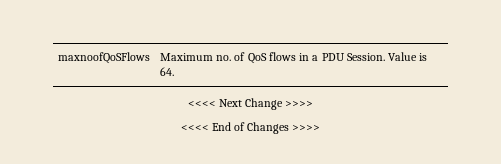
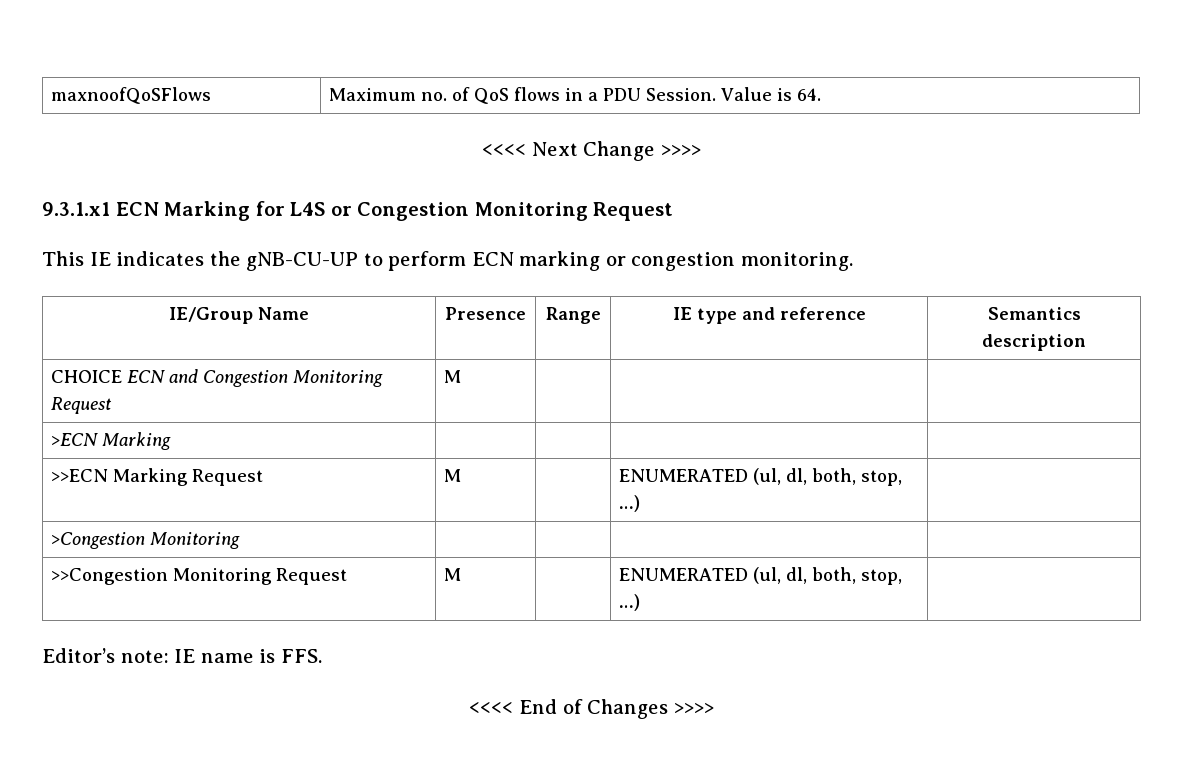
(314, 104) none -> [42,201,674,221] [42,251,853,271] [169,307,309,324] [445,307,526,320] [545,307,601,324] [672,307,866,324] [987,307,1081,320] [982,334,1086,351] [51,369,384,387] [51,397,113,414] [444,370,462,383] [51,432,172,450] [51,468,264,486] [444,469,462,482] [619,468,903,486] [619,495,641,512] [51,532,241,549] [51,568,348,585] [444,568,462,581] [619,567,903,585] [619,594,641,611] [42,648,322,663] // 9.3.1.x1 ECN Marking for L4S or Congestion Monitoring Request // This IE indicates the gNB-CU-UP to perform ECN marking or congestion monitoring. // IE/Group Name | Presence | Range | IE type and reference | Semantics description // CHOICE ECN and Congestion Monitoring Request | M | | | // >ECN Marking | | | | // >>ECN Marking Request | M | | ENUMERATED (ul, dl, both, stop, …) | // >Congestion Monitoring | | | | // >>Congestion Monitoring Request | M | | ENUMERATED (ul, dl, both, stop, …) | // Editor’s note: IE name is FFS.

